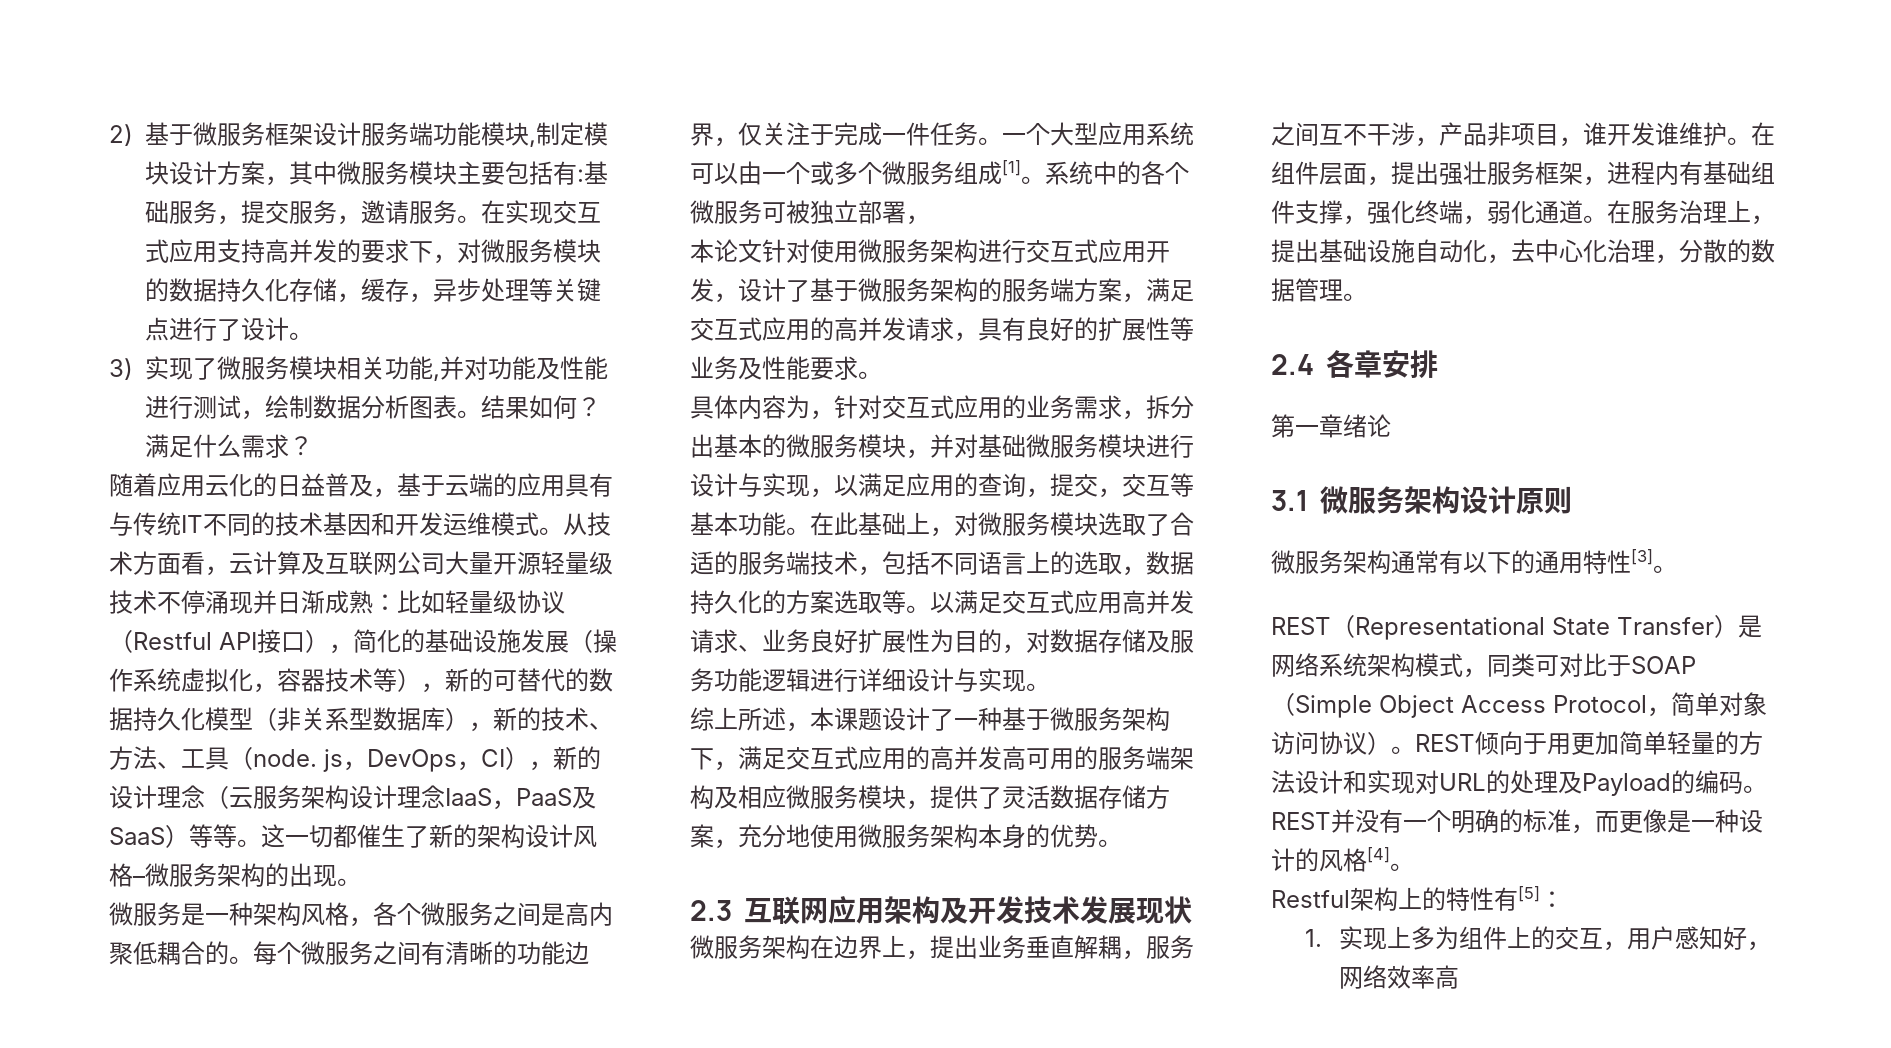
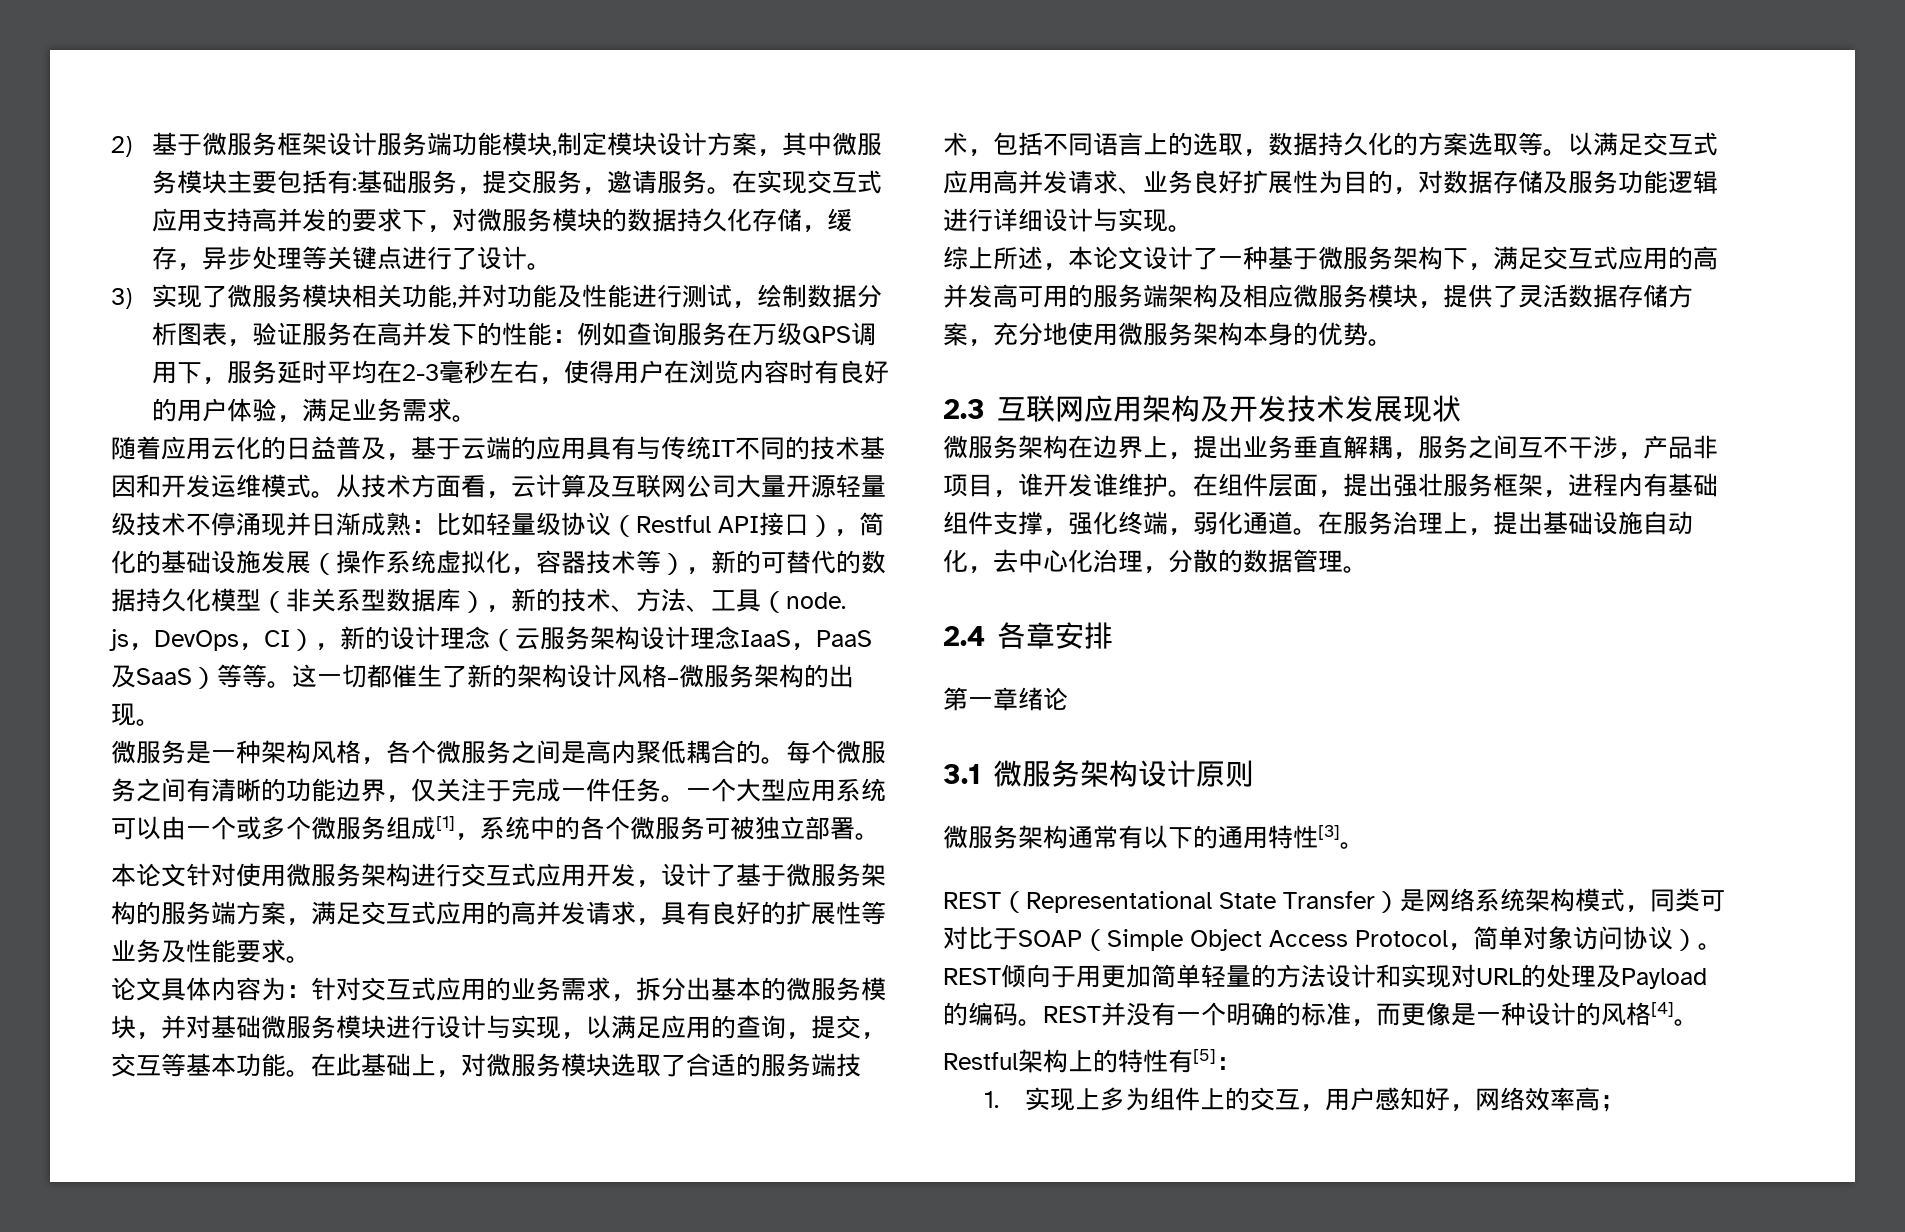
[456,395,601,419] [144,434,313,458] 。结果如何？满足什么需求？ -> [226,322,876,347] [151,360,889,385] [151,398,477,423] ，验证服务在高并发下的性能：例如查询服务在万级QPS调用下，服务延时平均在2-3毫秒左右，使得用户在浏览内容时有良好的用户体验，满足业务需求。
[1021,176,1045,184] 。 -> [455,833,480,841] ，
[906,215,930,225] ， -> [855,833,880,840] 。
(882, 375) none -> [111,977,161,1001] 论文
[810,410,834,420] ， -> [286,985,311,998] ：
[834,707,882,731] 课题 -> [1093,246,1143,270] 论文
(1459, 977) none -> [1599,1095,1625,1112] ；

